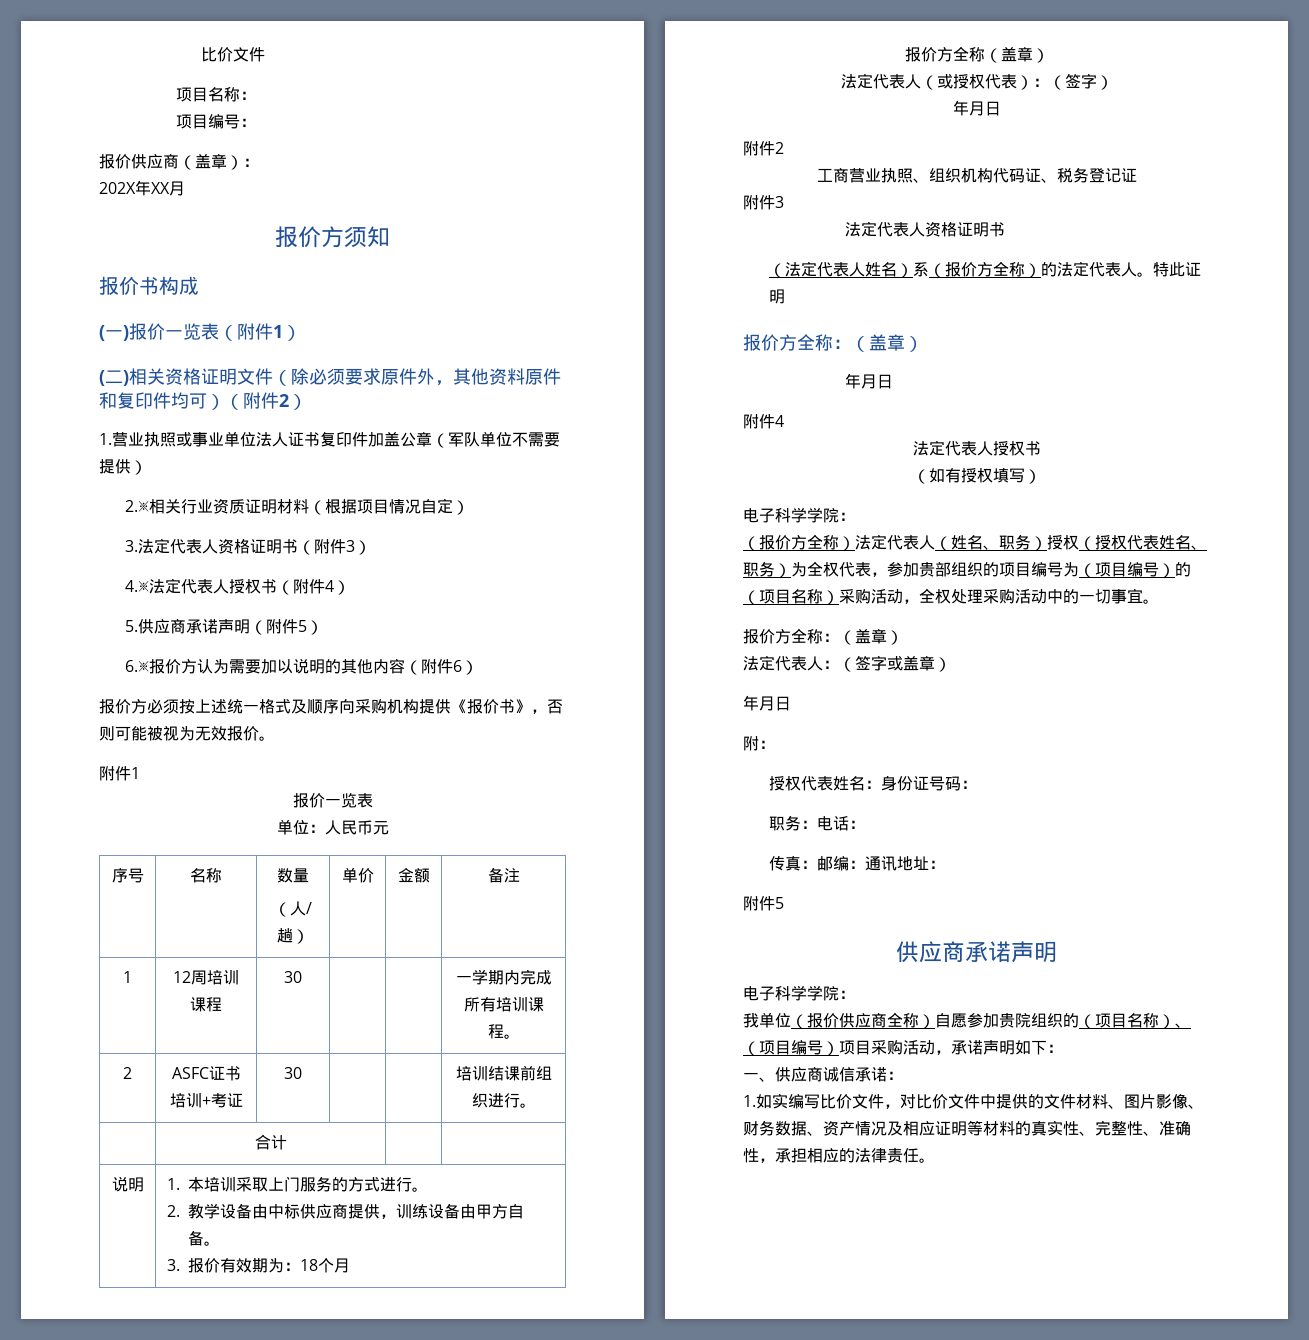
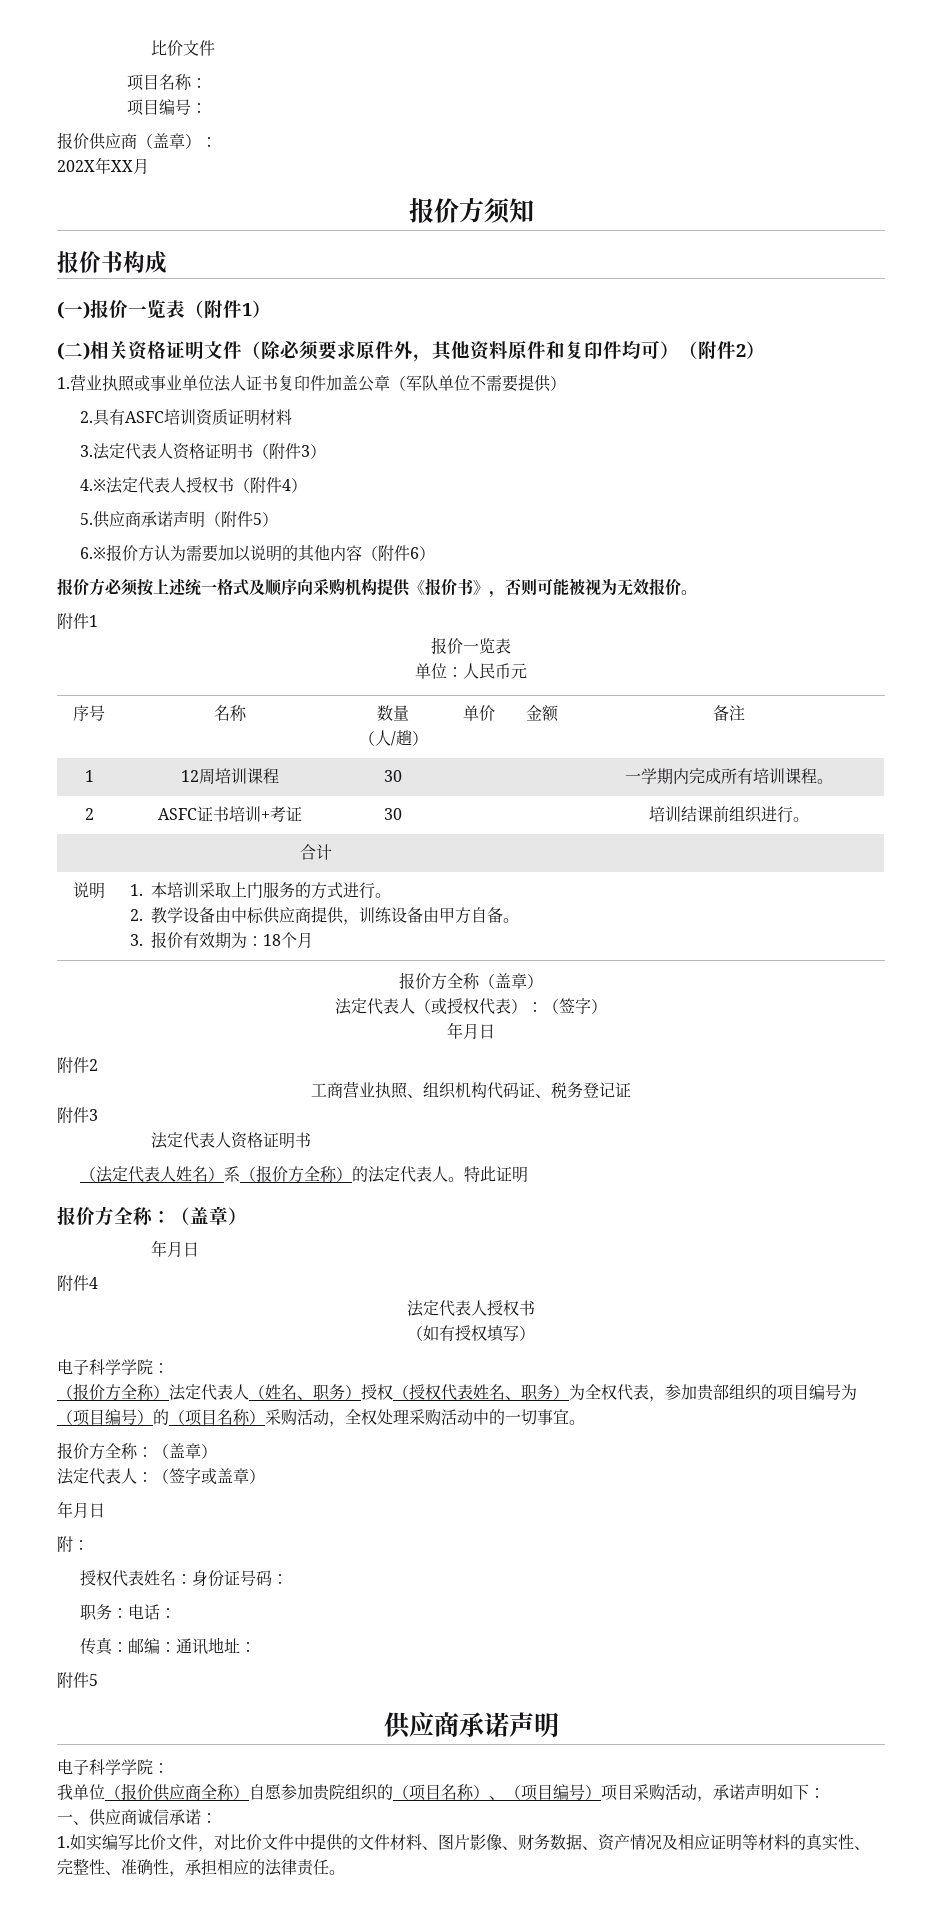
[124,499,213,514] 2.※相关行业 -> [80,409,197,426] 2.具有ASFC培训
[308,498,469,515] （根据项目情况自定） -> (293, 417) none

